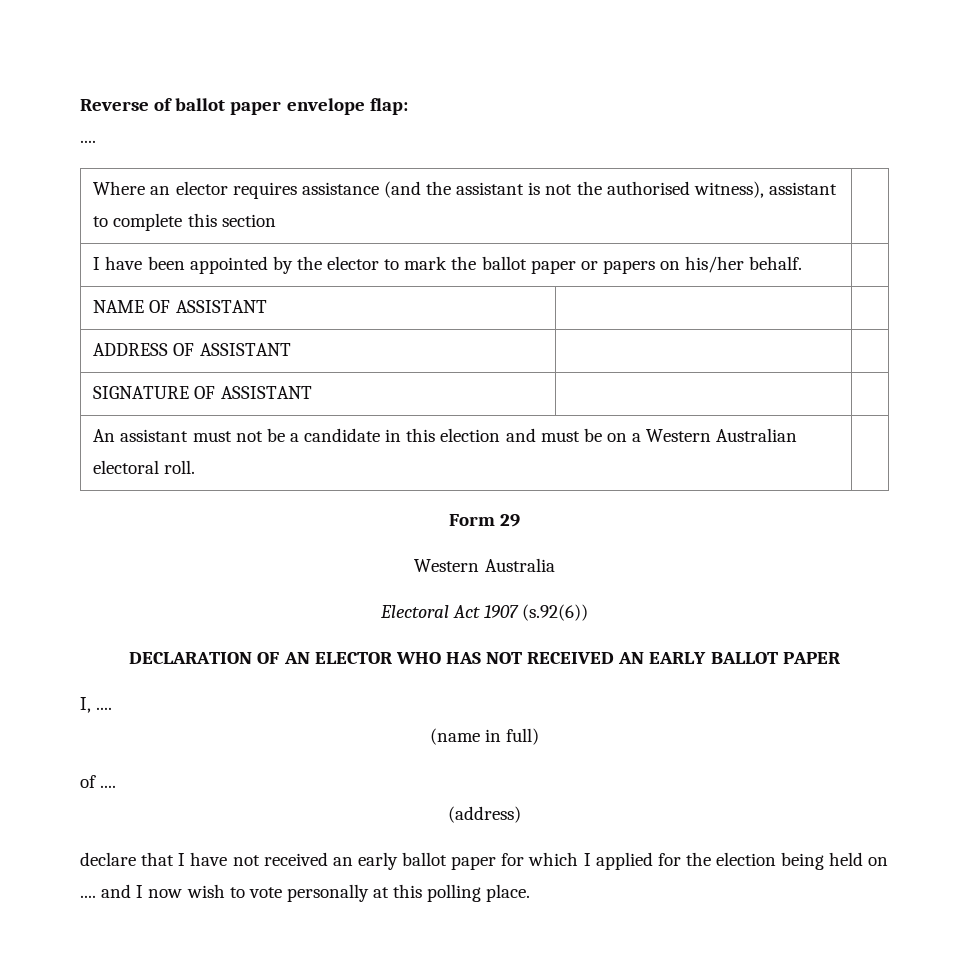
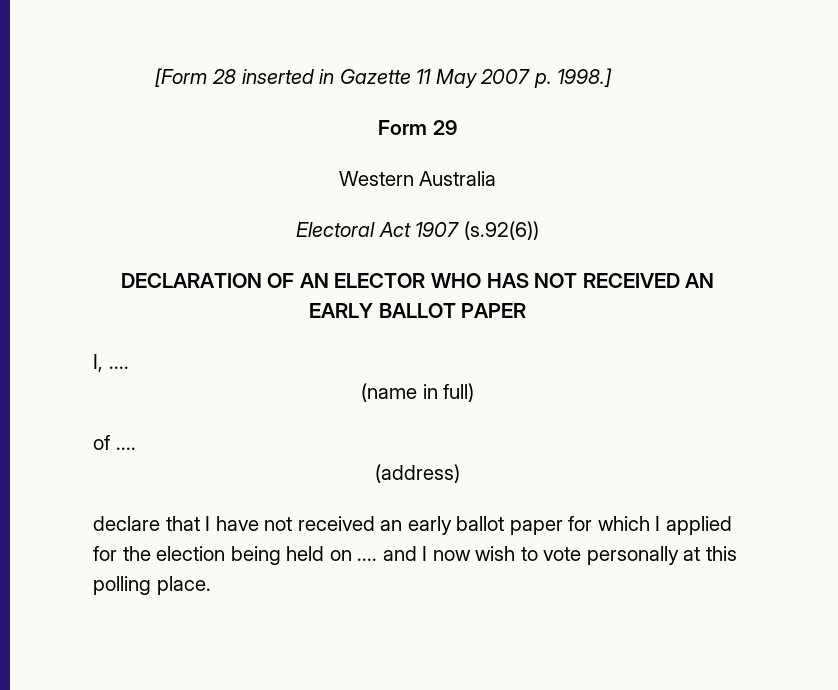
[80,98,408,115] [80,140,96,143] [93,181,838,199] [93,213,276,231] [93,256,803,274] [93,300,267,313] [93,343,291,356] [93,386,312,399] [93,428,798,442] [93,460,196,474] Reverse of ballot paper envelope flap: // .... // Where an elector requires assistance (and the assistant is not the authorised witness), assistant to complete this section | // I have been appointed by the elector to mark the ballot paper or papers on his/her behalf. | // NAME OF ASSISTANT | | // ADDRESS OF ASSISTANT | | // SIGNATURE OF ASSISTANT | | // An assistant must not be a candidate in this election and must be on a Western Australian electoral roll. | -> [155,68,613,88] [Form 28 inserted in Gazette 11 May 2007 p. 1998.]

